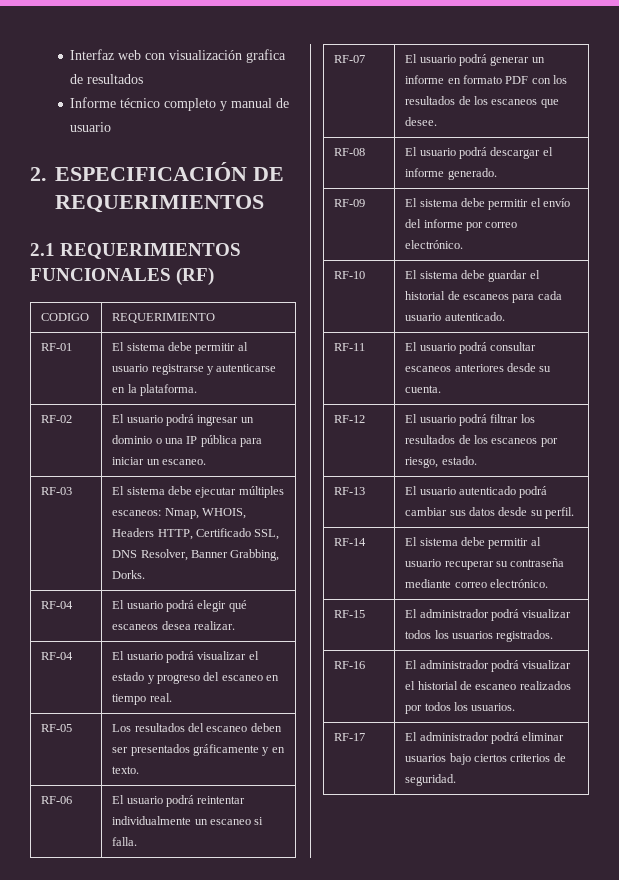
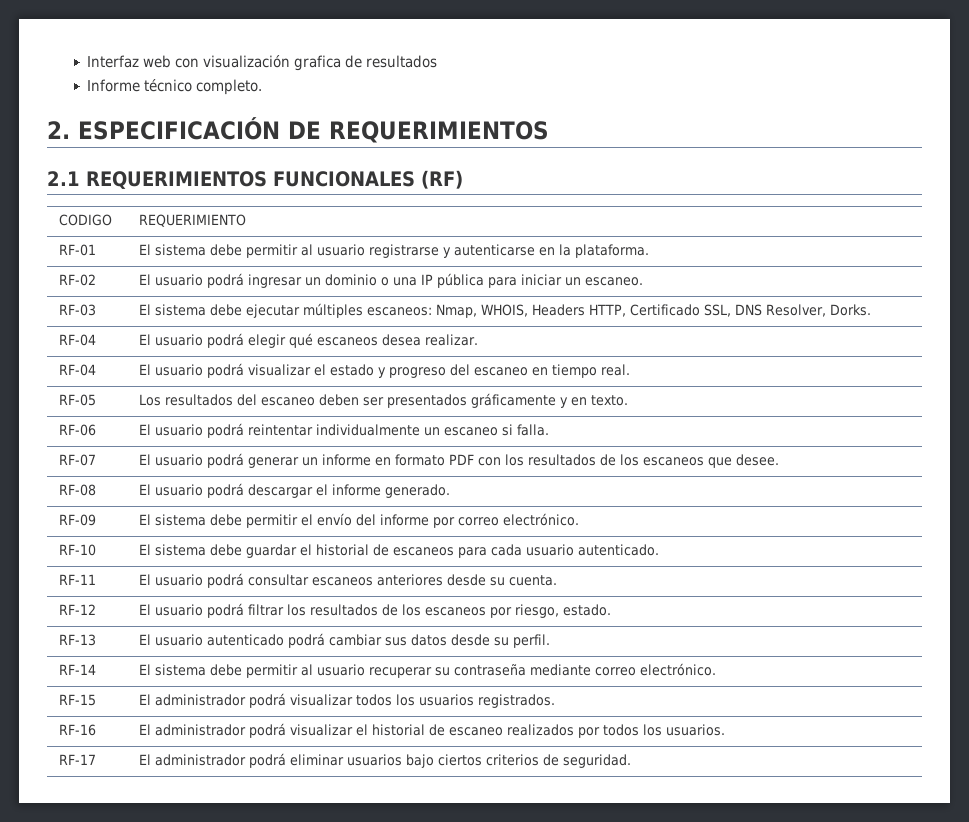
[164,98,290,111] [70,122,112,132] completo y manual de usuario -> [196,79,263,95] completo.
[190,549,280,561] Banner Grabbing, -> (826, 310) none

